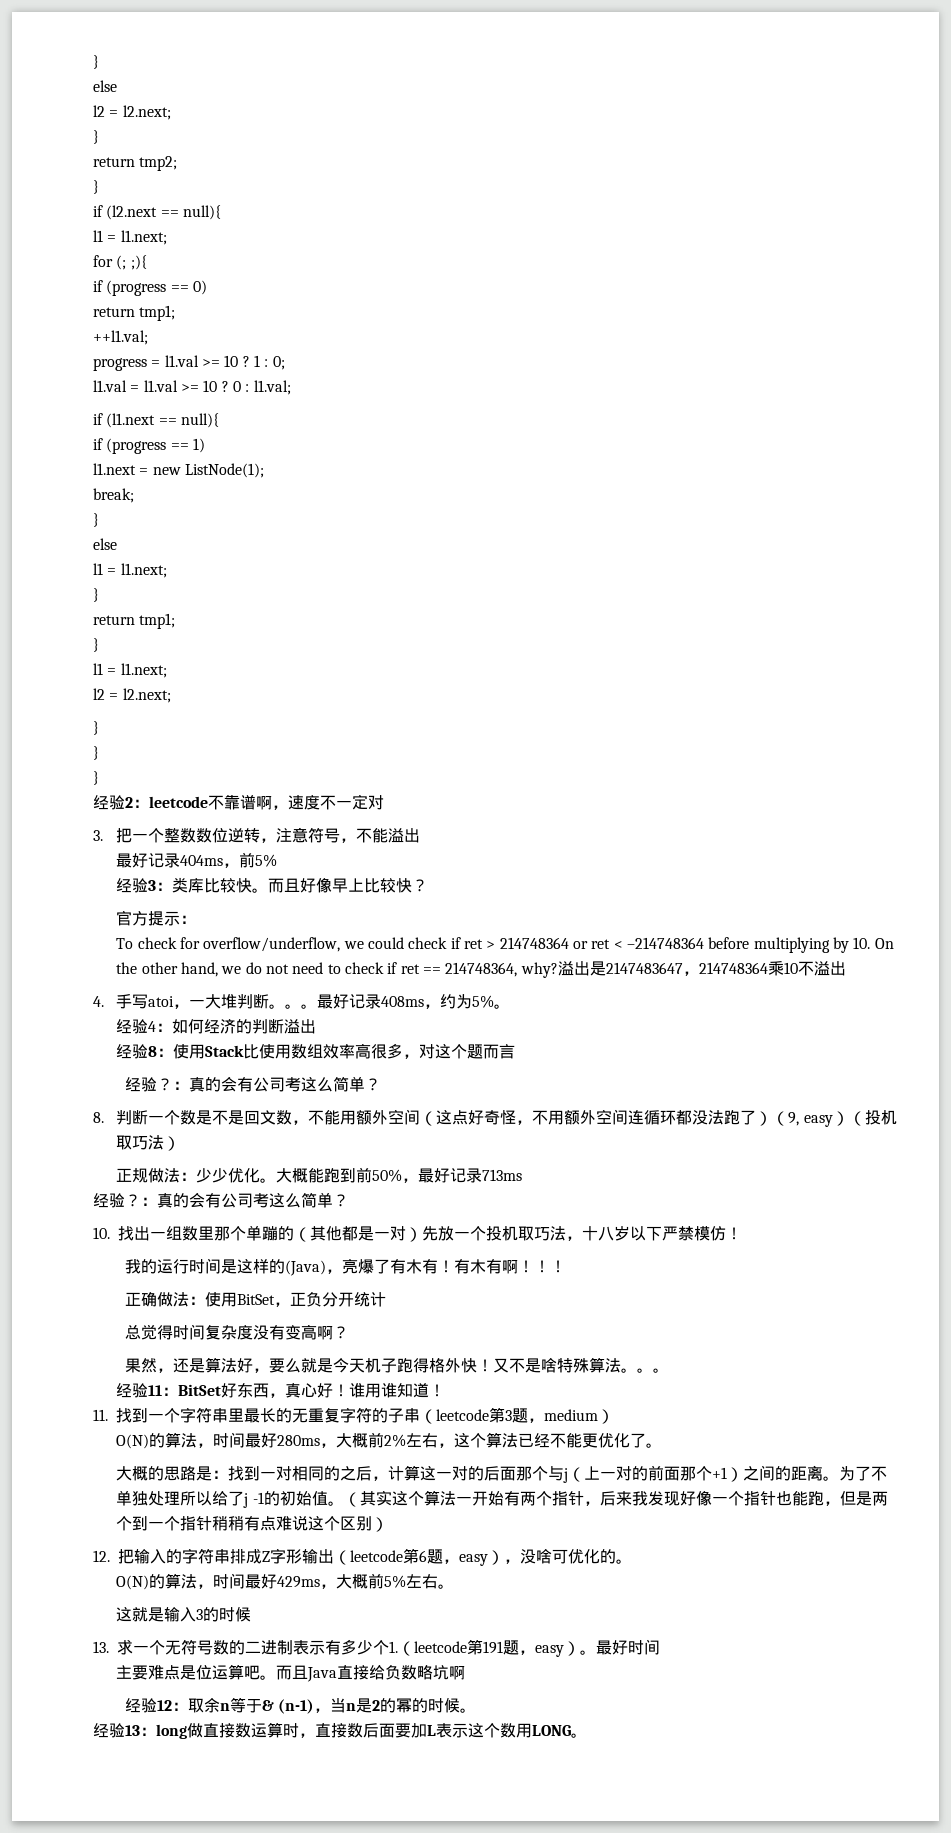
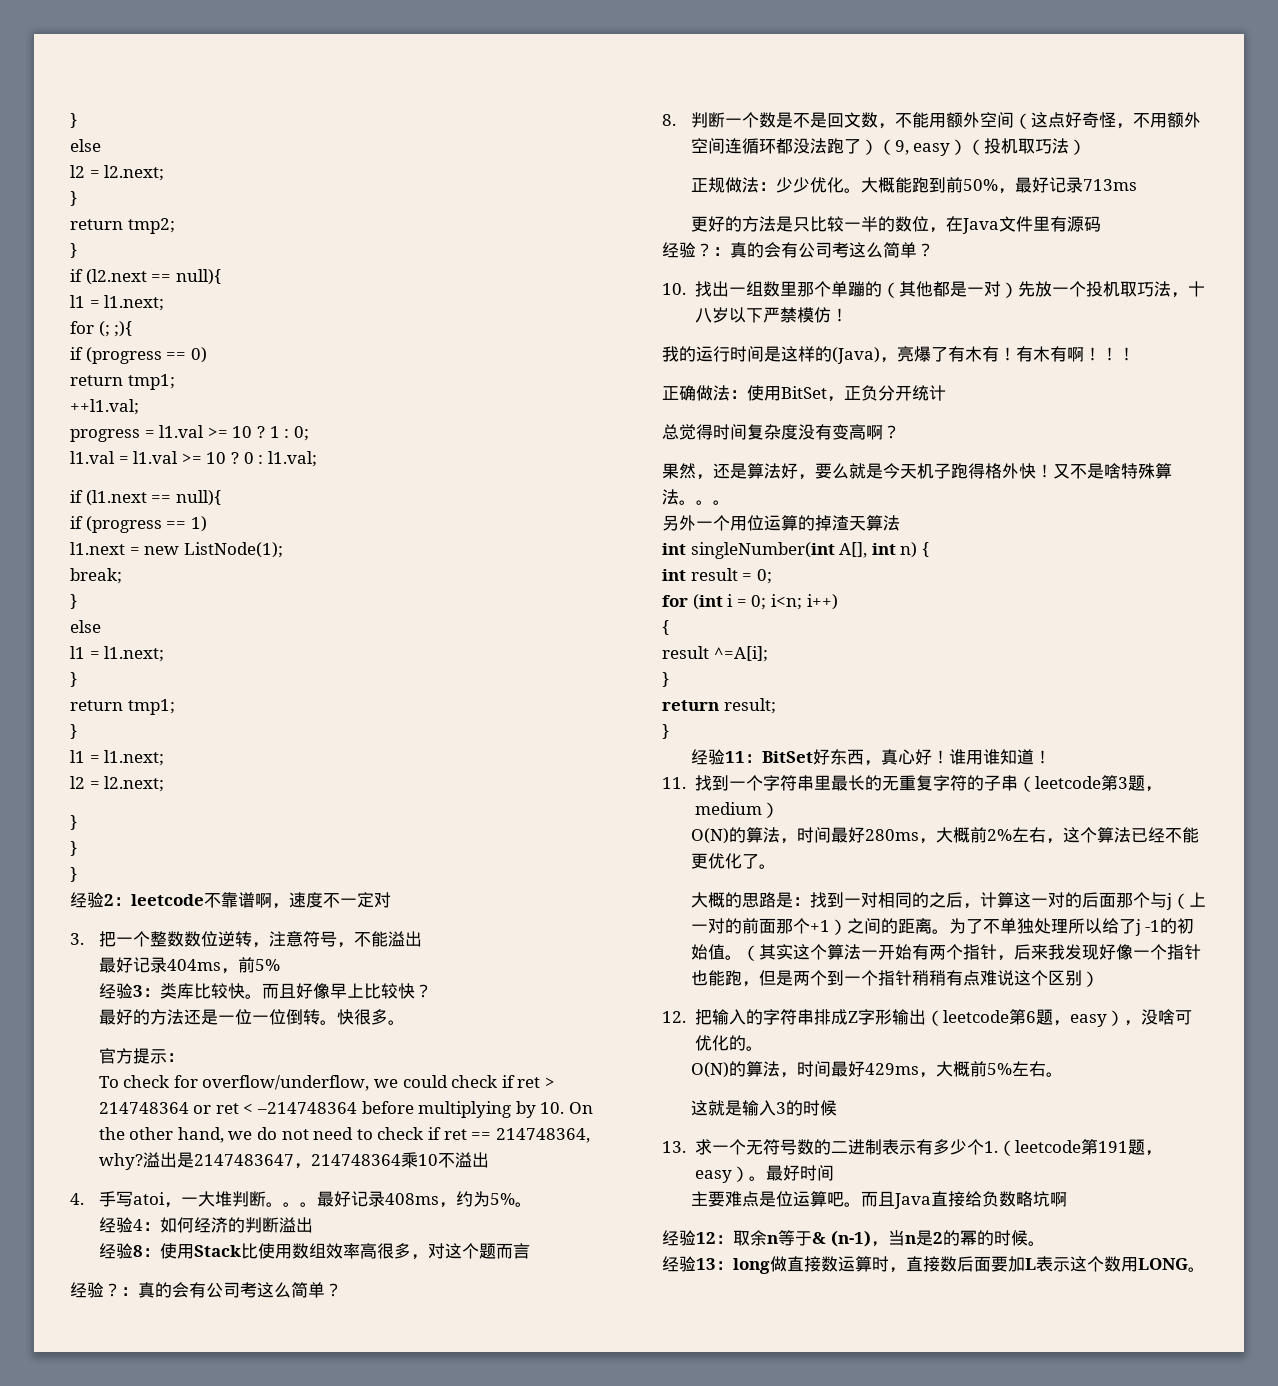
(429, 885) none -> [98,1009,405,1025] // 最好的方法还是一位一位倒转。快很多。
(523, 1175) none -> [690,216,1101,234] // 更好的方法是只比较一半的数位，在Java文件里有源码
(669, 1370) none -> [662,515,900,531] [662,542,929,559] [662,568,772,584] [662,594,838,610] [662,620,669,635] [662,646,768,662] [662,672,669,687] [662,698,776,714] [662,724,669,739] // 另外一个用位运算的掉渣天算法 // int singleNumber(int A[], int n) { // int result = 0; // for (int i = 0; i<n; i++) // { // result ^=A[i]; // } // return result; // }

